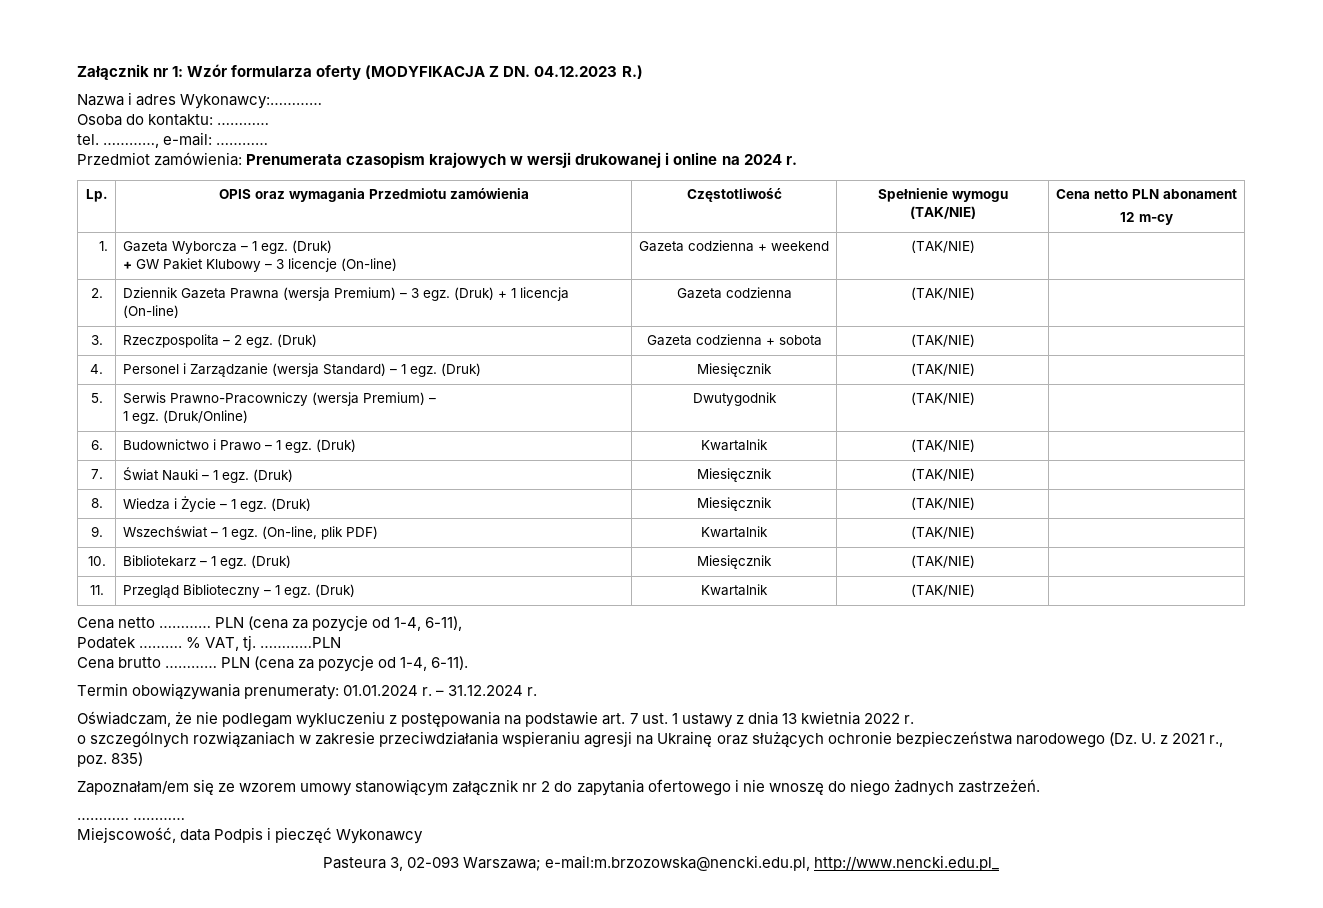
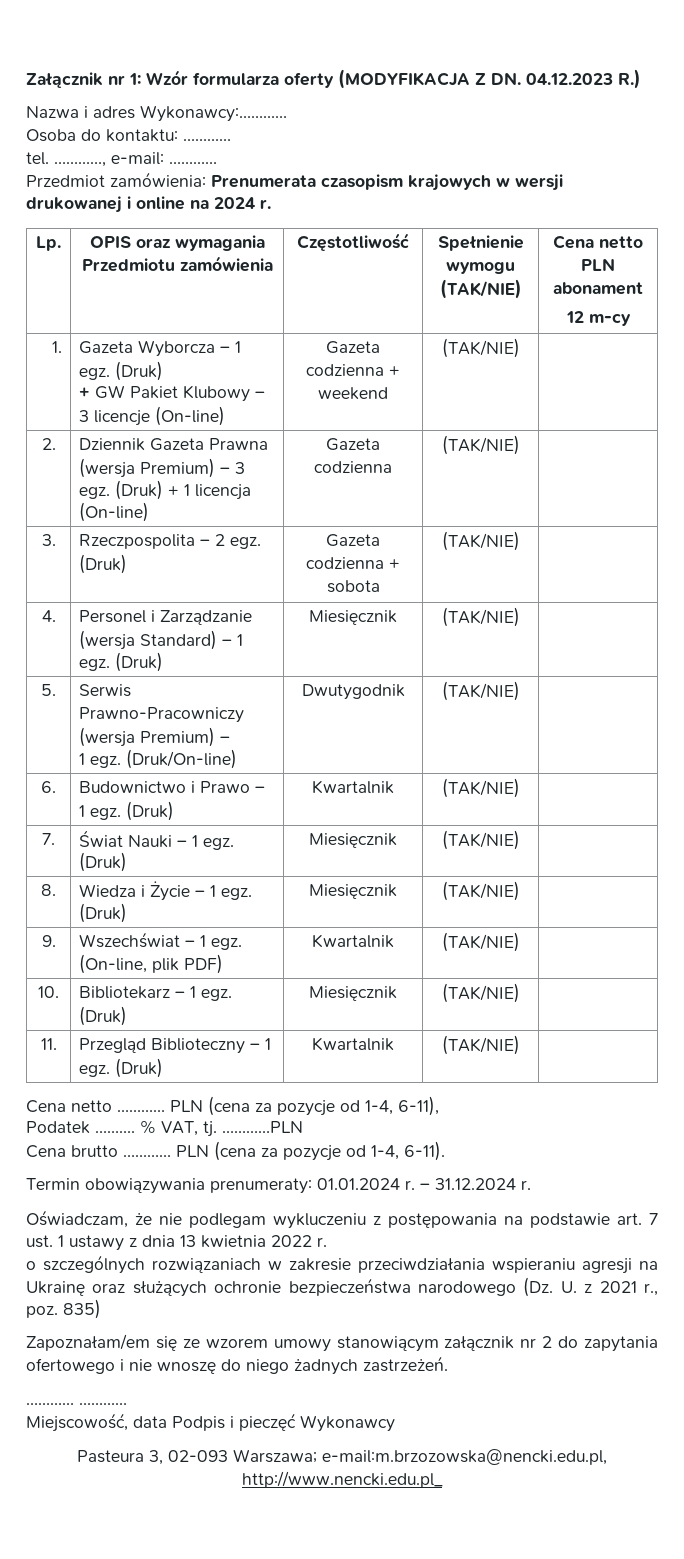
[162,410,248,423] (Druk/Online) -> [126,749,238,769] (Druk/On-line)

